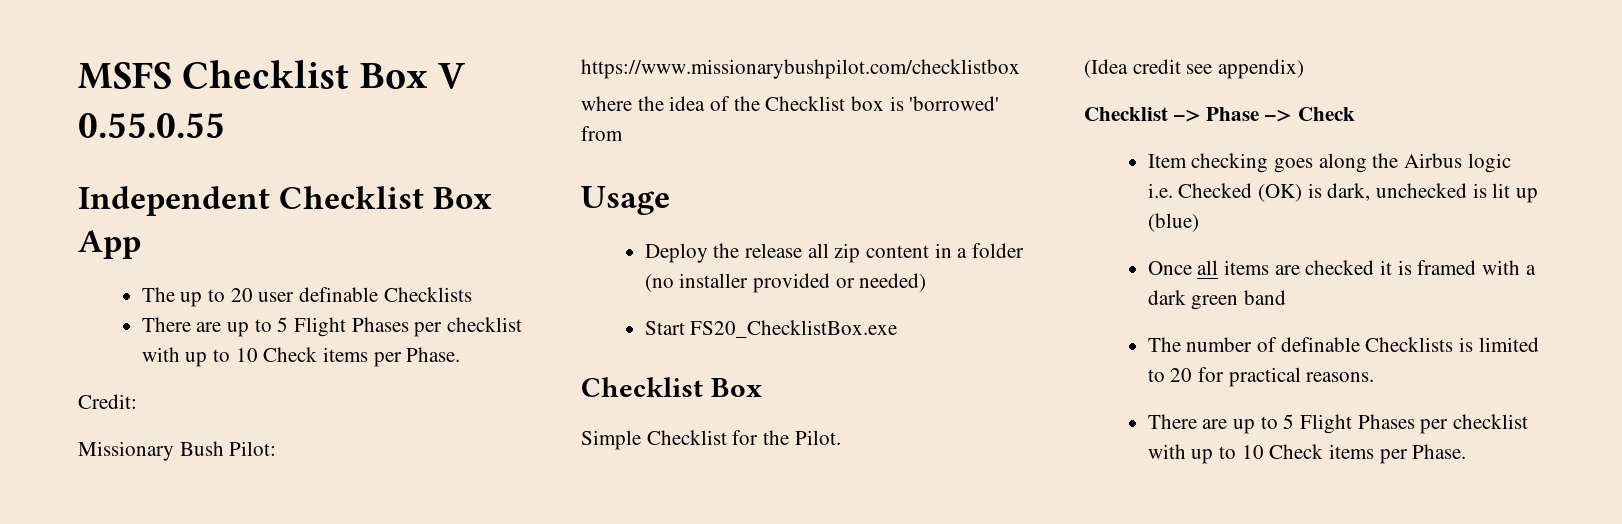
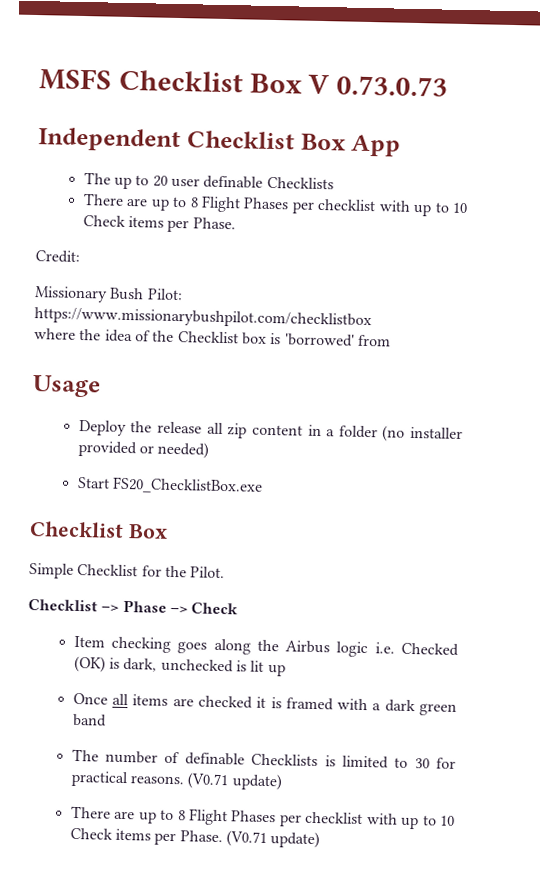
[78,113,225,138] 0.55.0.55 -> [336,75,449,97] 0.73.0.73
[277,317,289,332] 5 -> [189,197,199,208] 8
[1084,59,1305,79] // (Idea credit see appendix) -> (226, 572) none
[1147,213,1199,232] (blue) -> (286, 670) none
[1170,368,1193,382] 20 -> [414,758,430,769] 30
[1147,414,1295,434] // There are up to 5 -> [187,772,283,791] [70,805,186,824] (V0.71 update) // There are up to 8
(1467, 451) none -> [226,830,321,849] (V0.71 update)

